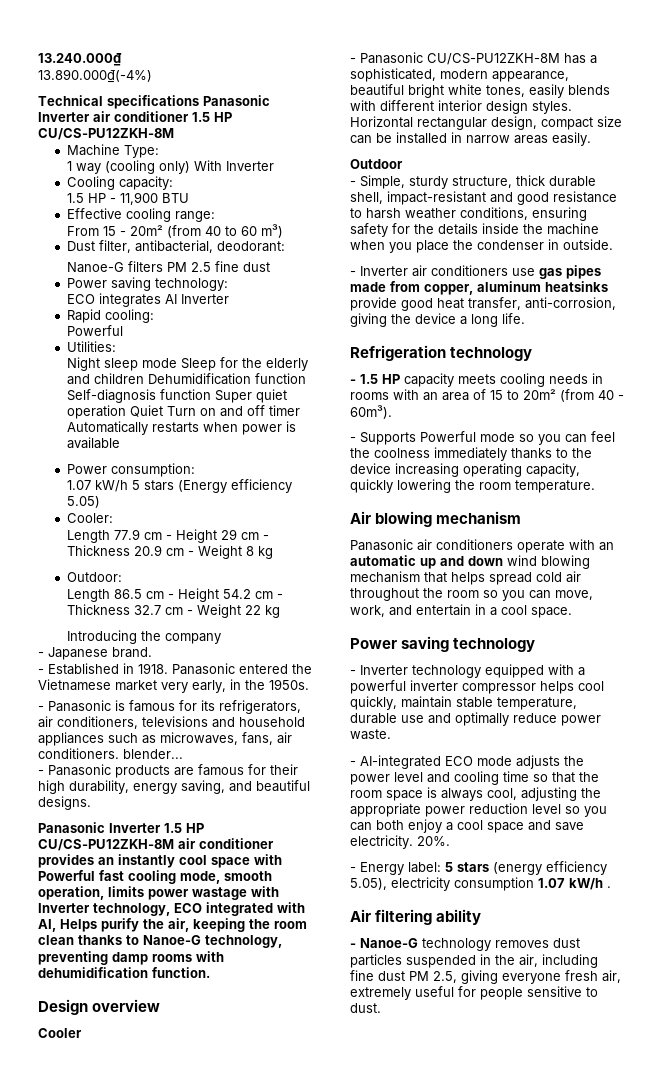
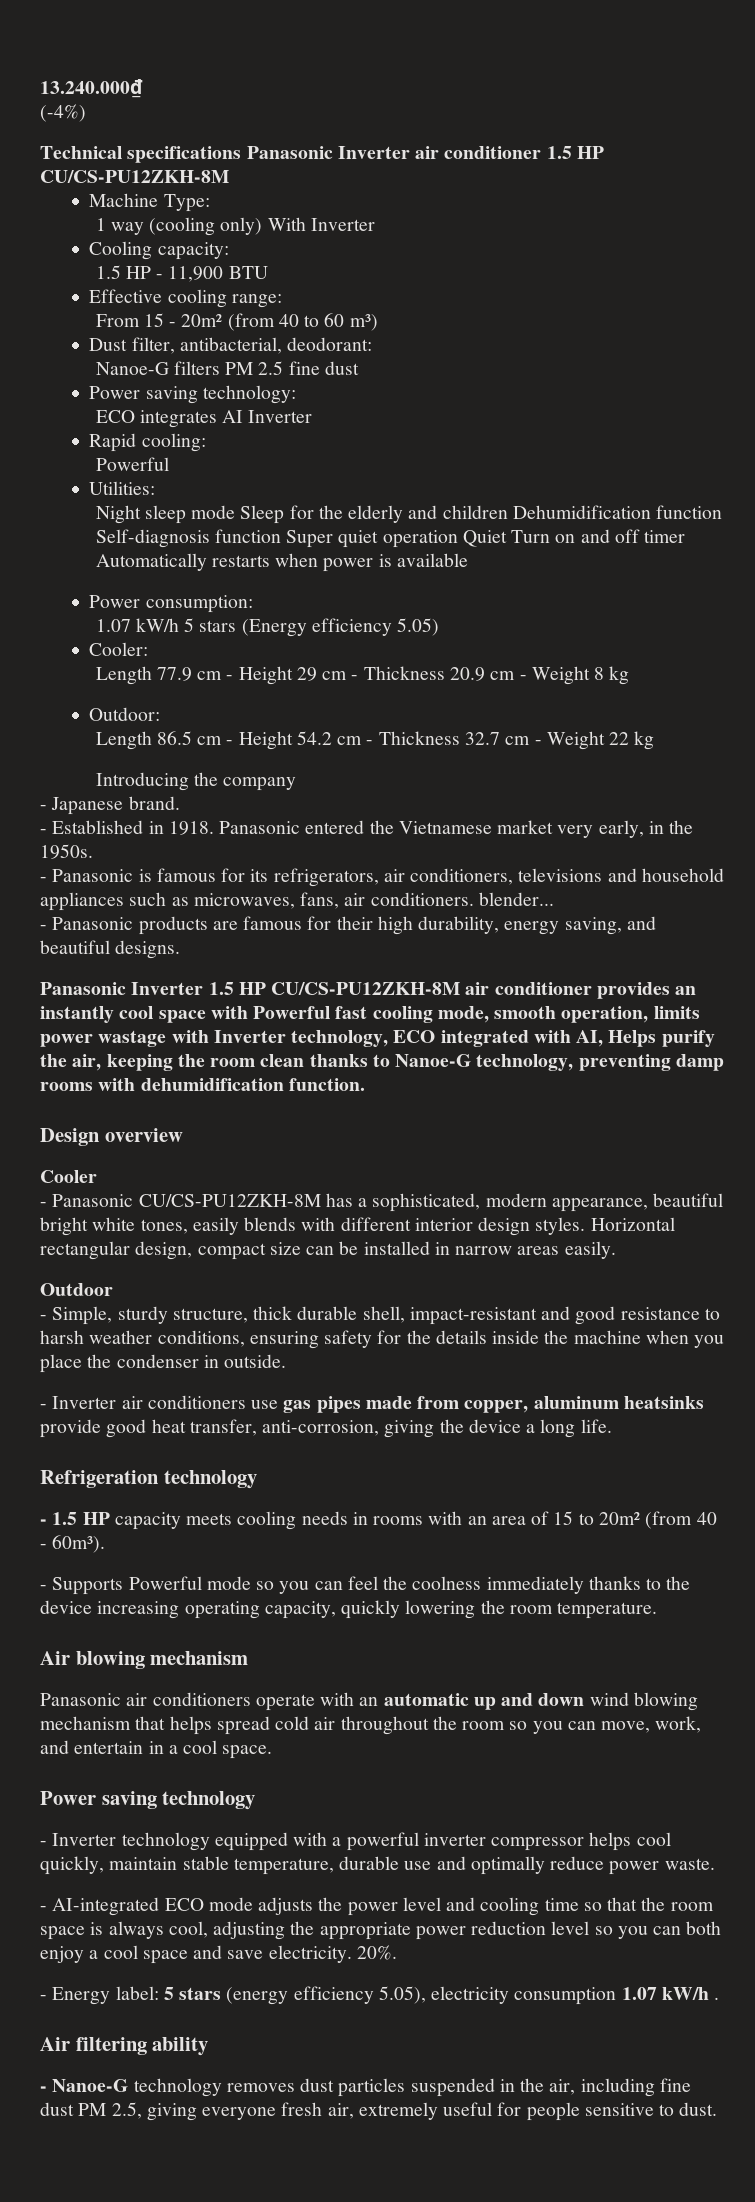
[38,69,152,83] 13.890.000₫(-4%) -> [40,104,86,122] (-4%)

